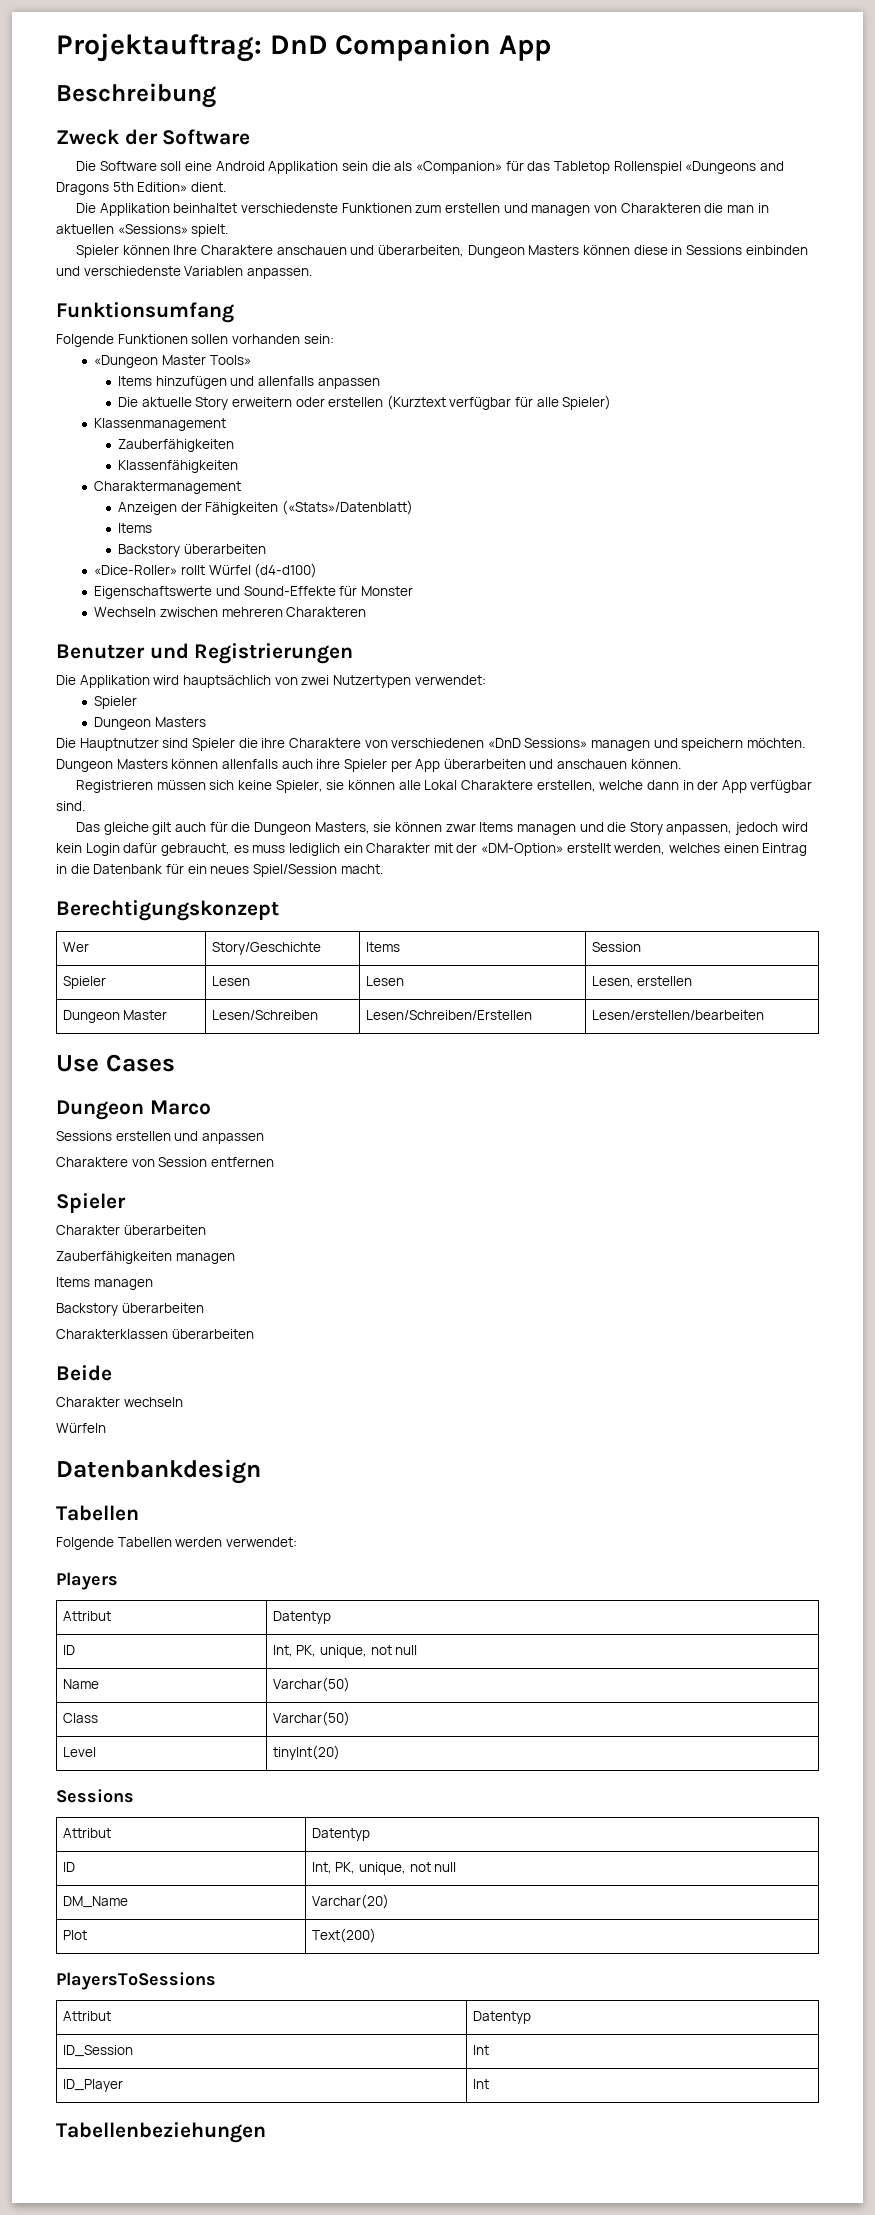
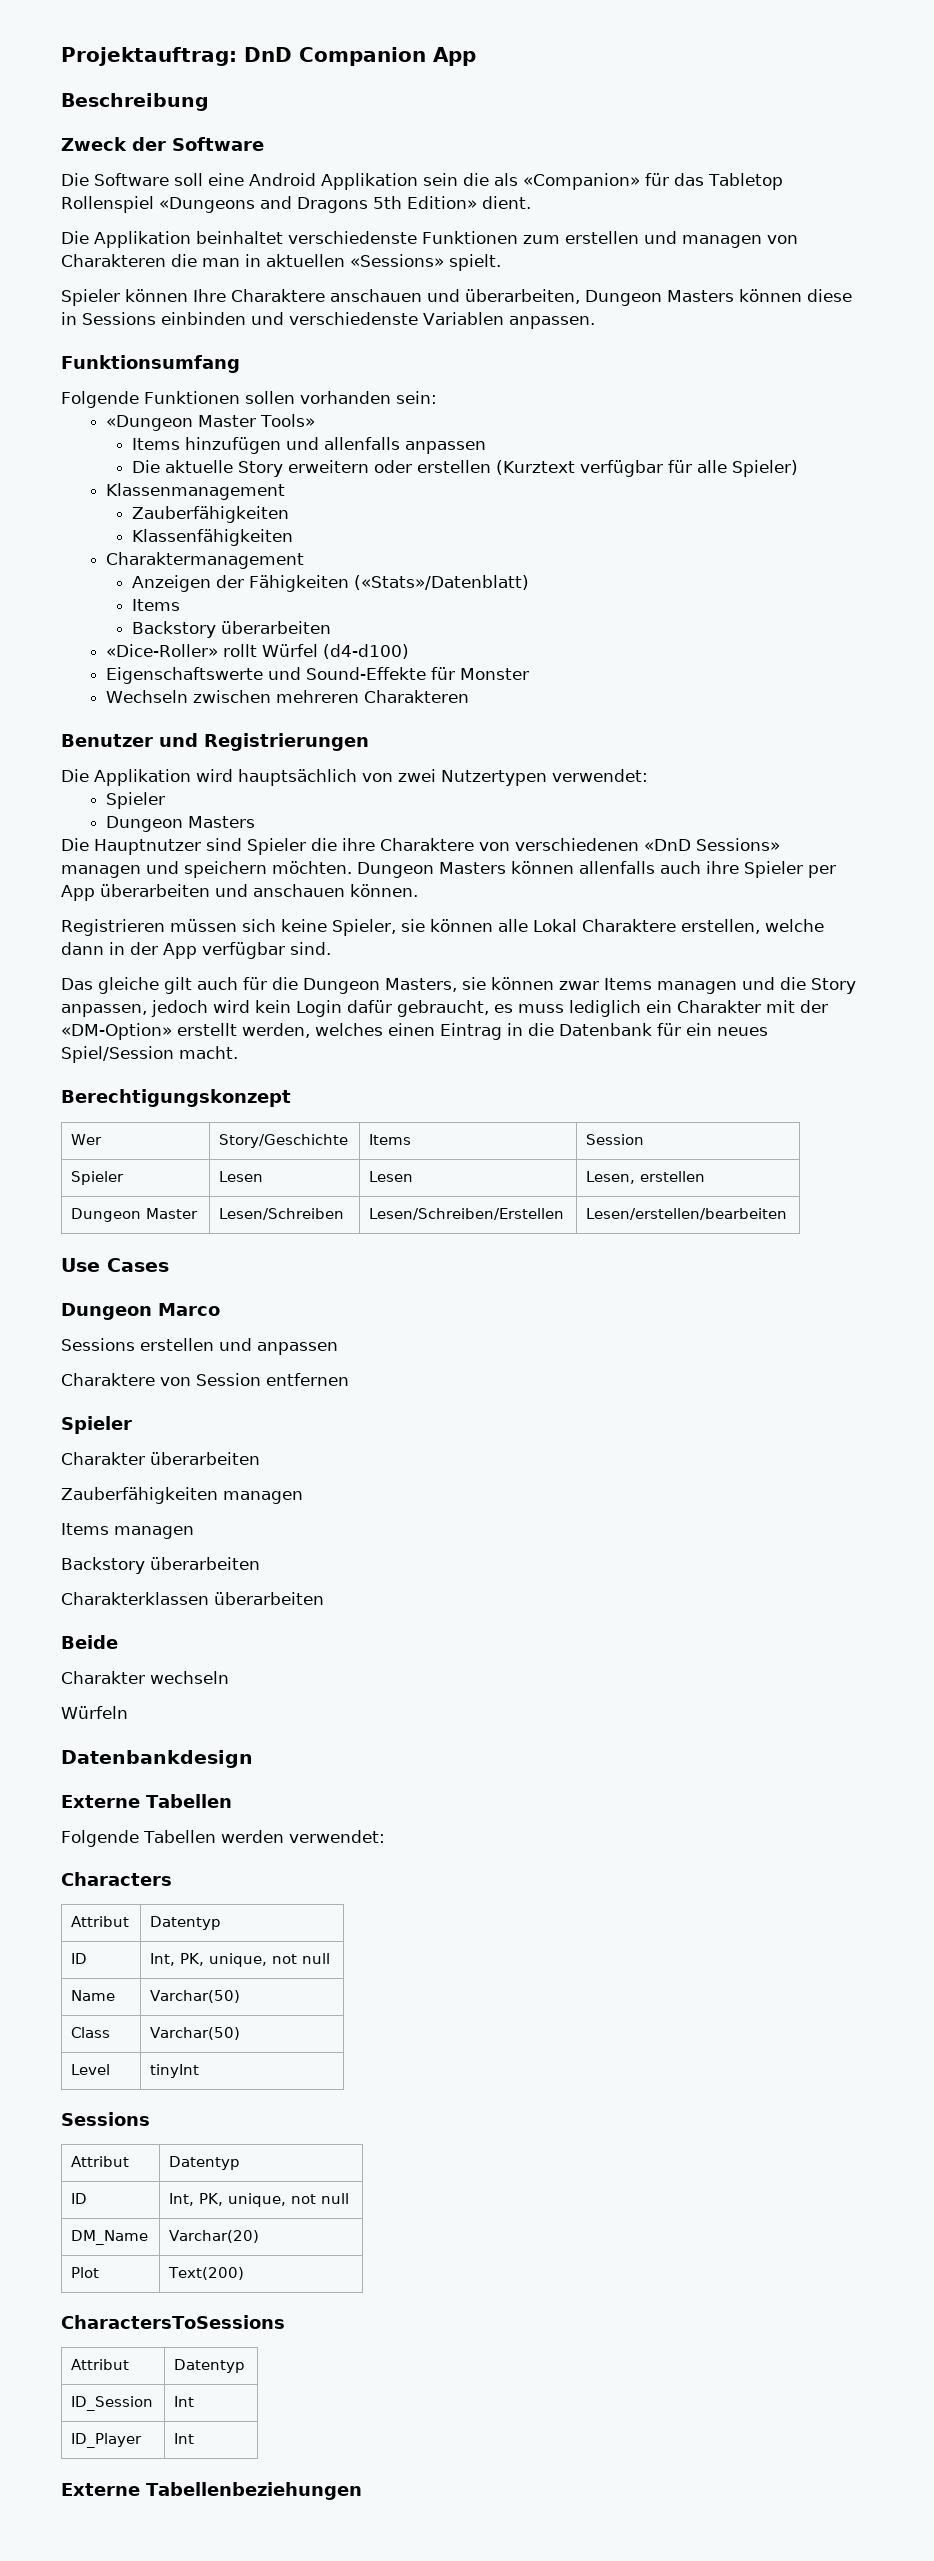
(261, 1471) none -> [61,1795,140,1808] Externe
[56,1572,118,1590] Players -> [61,1872,172,1886] Characters
[272,1745,340,1760] tinyInt(20) -> [150,2064,200,2078] tinyInt
[56,1972,216,1990] PlayersToSessions -> [61,2315,285,2329] CharactersToSessions
(489, 2084) none -> [61,2483,140,2496] Externe

